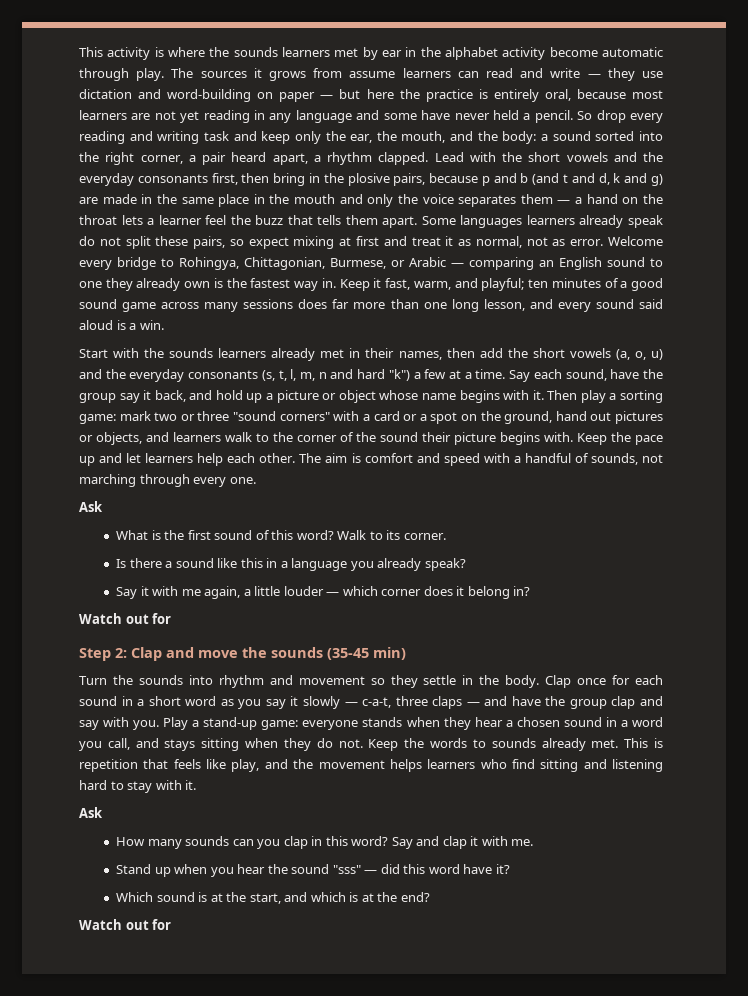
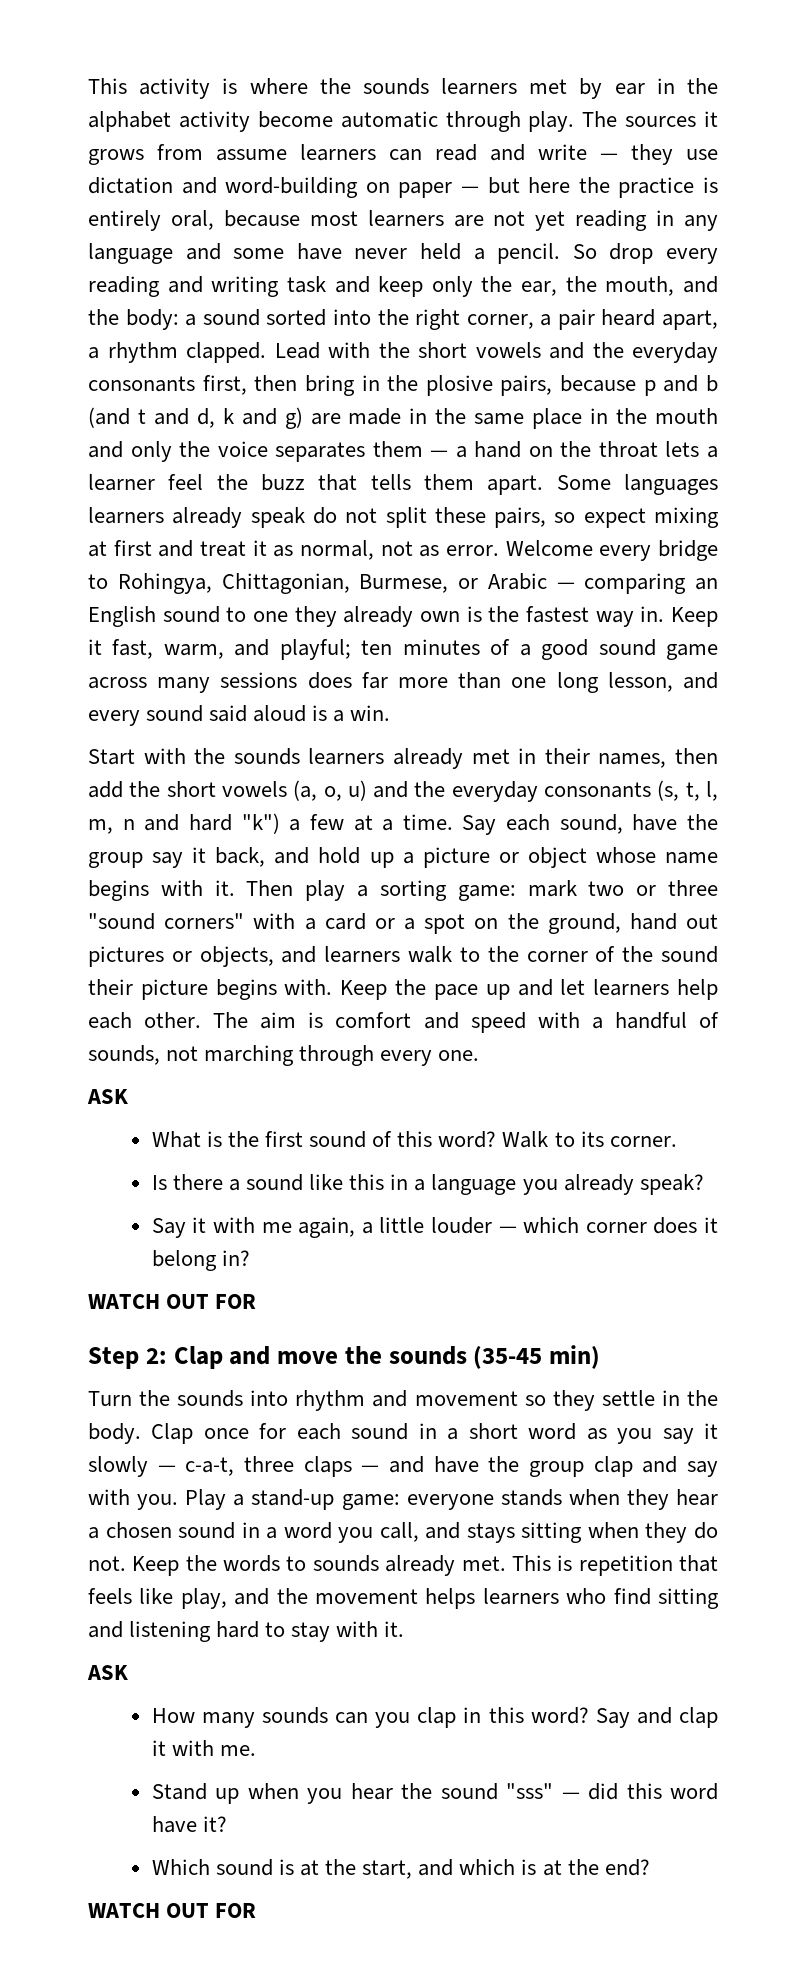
[79,501,103,512] Ask -> [87,1089,128,1104] ASK
[79,613,172,624] Watch out for -> [88,1294,257,1309] WATCH OUT FOR
[79,807,103,818] Ask -> [87,1665,128,1680] ASK
[79,919,172,930] Watch out for -> [88,1903,257,1918] WATCH OUT FOR

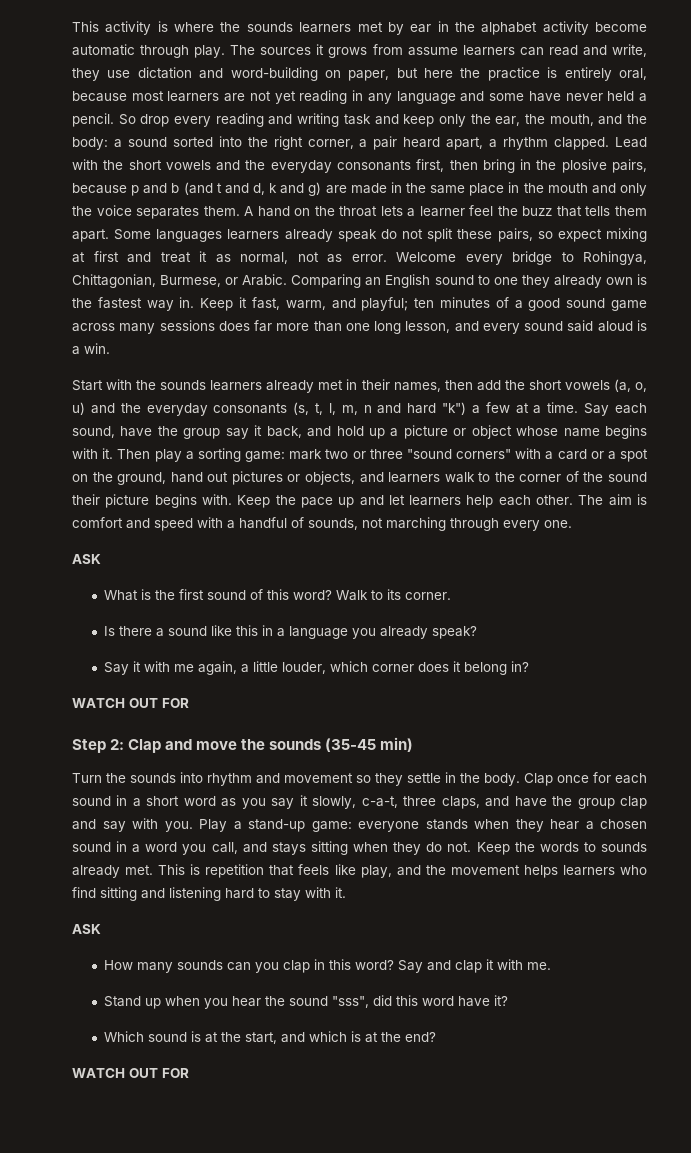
[538,144,618,160] write — -> [612,44,648,57] write,
[398,182,480,198] paper — -> [348,70,390,81] paper,
[372,441,467,458] them — a -> [203,206,254,216] them. A
[487,573,687,594] Arabic — comparing -> [242,274,362,288] Arabic. Comparing
[431,1217,517,1234] louder — -> [281,662,326,674] louder,
[88,1456,380,1477] slowly — c-a-t, three claps — -> [312,796,480,809] slowly, c-a-t, three claps,
[506,1783,580,1799] "sss" — -> [331,996,369,1008] "sss",

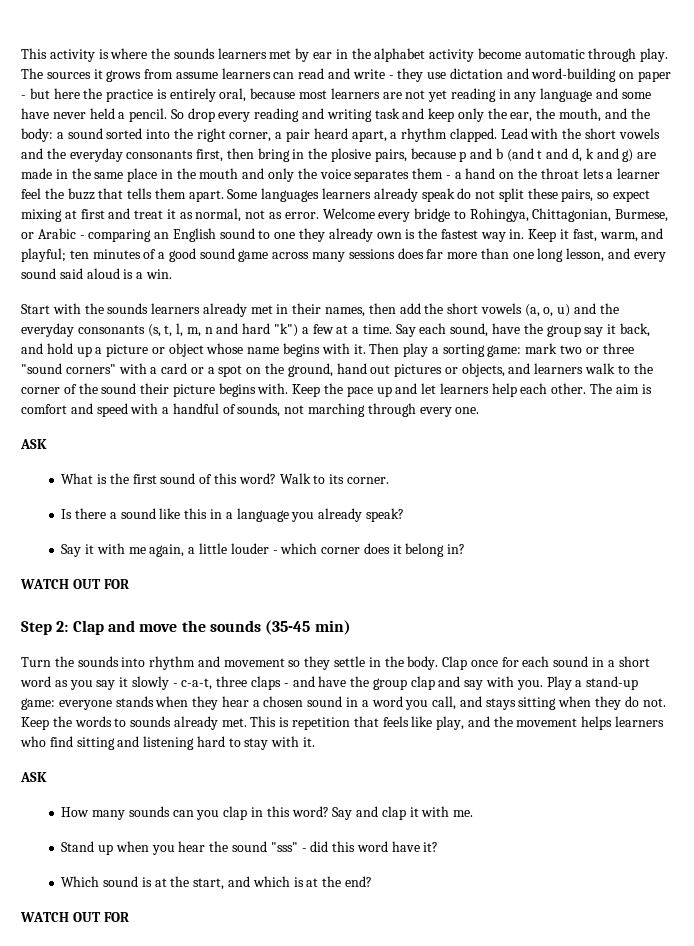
[612,44,648,57] write, -> [352,69,394,79] write -
[348,70,390,81] paper, -> [638,71,672,82] [21,95,26,99] paper -
[203,206,254,216] them. A -> [412,168,462,179] them - a
[242,274,362,288] Arabic. Comparing -> [37,228,152,242] Arabic - comparing
[281,662,326,674] louder, -> [230,543,278,554] louder -
[312,796,480,809] slowly, c-a-t, three claps, -> [131,676,289,690] slowly - c-a-t, three claps -
[331,996,369,1008] "sss", -> [270,842,307,852] "sss" -

